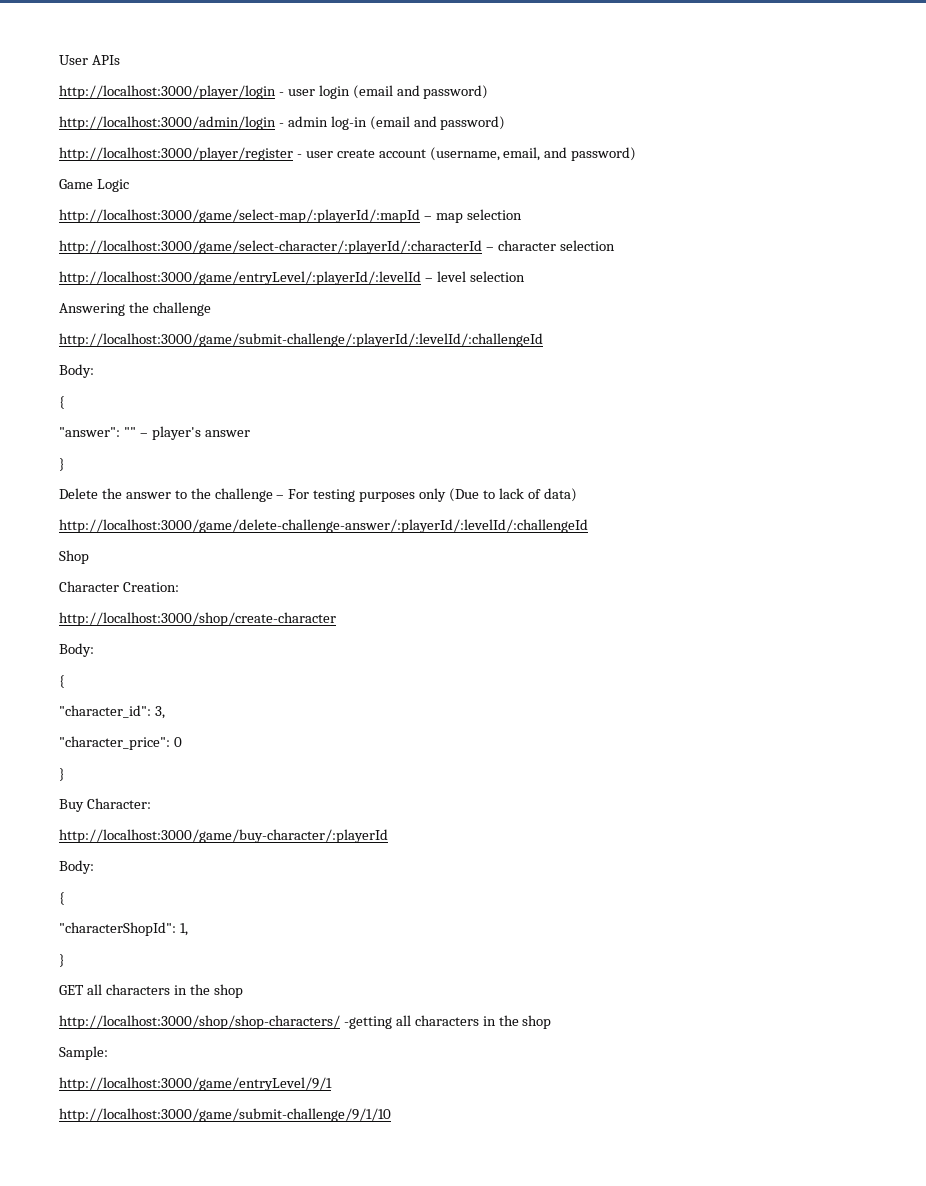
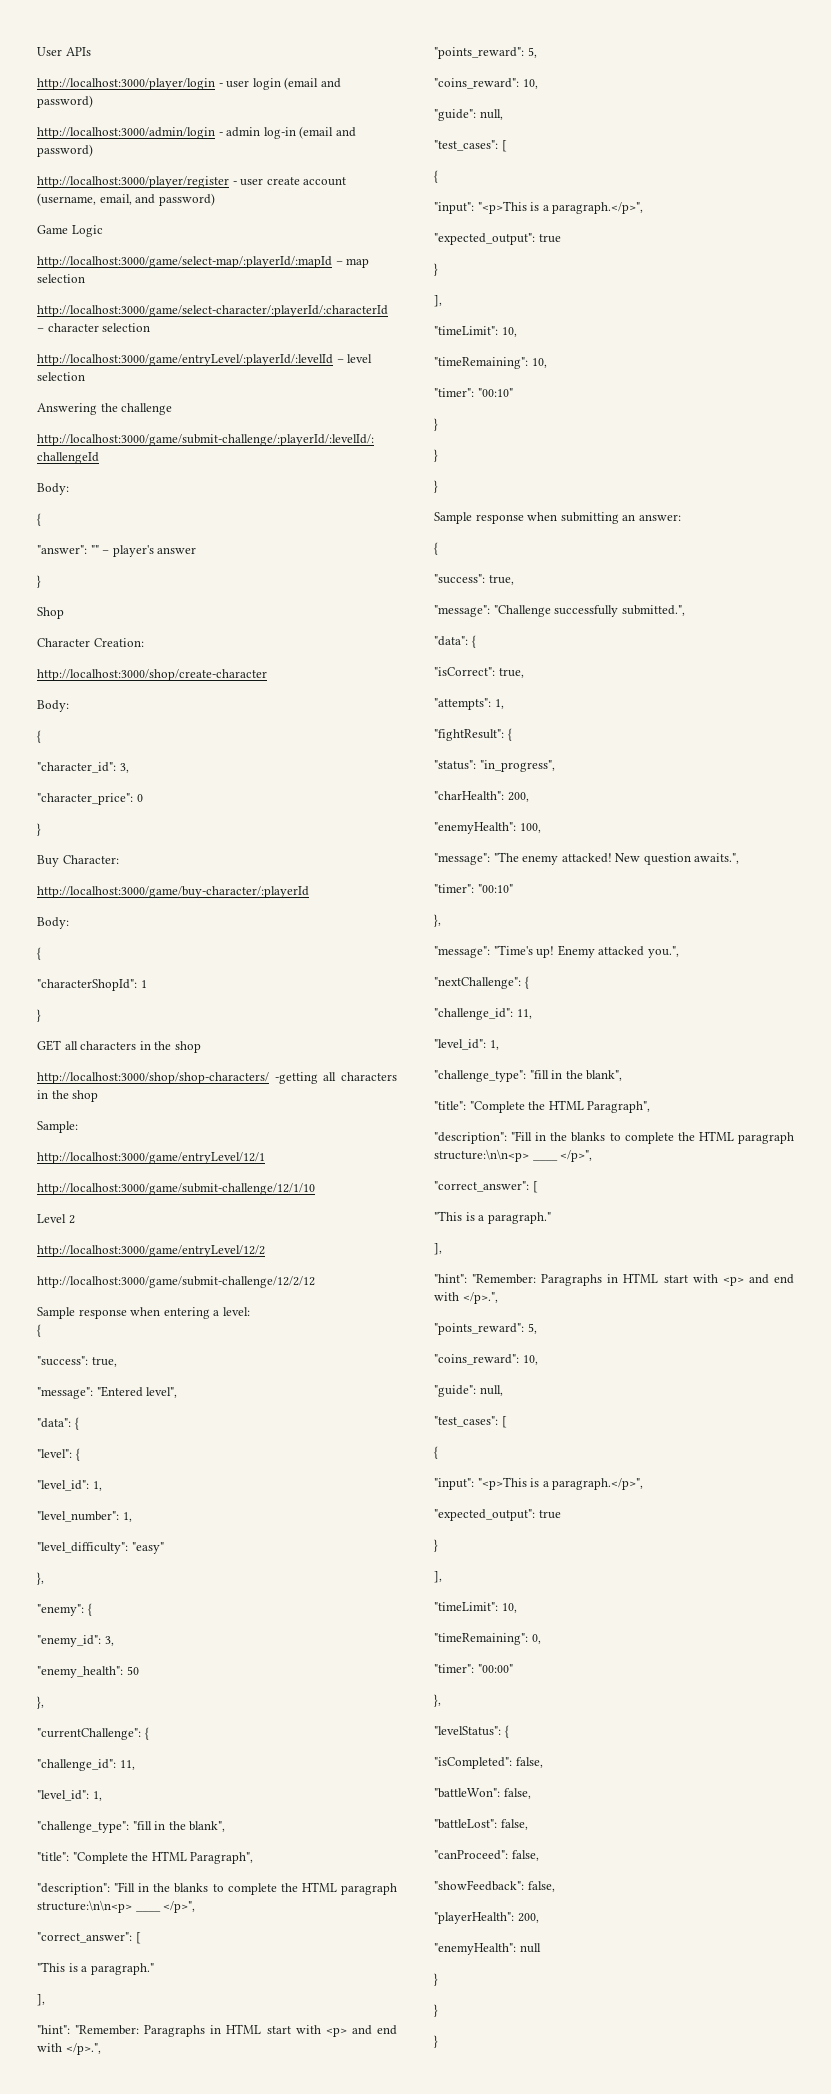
[59,488,577,502] [59,519,588,533] // Delete the answer to the challenge – For testing purposes only (Due to lack of data) // http://localhost:3000/game/delete-challenge-answer/:playerId/:levelId/:challengeId -> (41, 581) none
[179,923,188,936] 1, -> [140,980,147,988] 1
[59,1077,332,1091] [59,1108,391,1122] http://localhost:3000/game/entryLevel/9/1 // http://localhost:3000/game/submit-challenge/9/1/10 -> [37,1152,265,1164] [37,1183,315,1195] [37,1214,75,1224] [37,1245,265,1257] [37,1276,315,1288] [37,1307,250,1319] [37,1324,41,1337] [37,1356,117,1367] [37,1386,178,1399] [37,1417,79,1430] [37,1448,80,1461] [37,1480,102,1491] [37,1511,132,1522] [37,1542,164,1554] [37,1572,44,1585] [37,1603,92,1616] [37,1635,114,1647] [37,1666,139,1678] [37,1696,44,1709] [37,1727,149,1740] [37,1759,135,1771] [37,1790,102,1801] [37,1821,226,1833] [37,1851,254,1864] [37,1882,397,1895] [37,1900,196,1913] [37,1932,141,1944] [37,1962,154,1975] [37,1994,45,2006] [37,2024,397,2037] [37,2043,101,2055] [434,47,537,59] [434,78,538,89] [434,109,503,121] [434,140,507,152] [434,170,438,183] [434,201,644,214] [434,233,561,245] [434,263,438,276] [434,295,442,307] [434,326,517,337] [434,357,547,369] [434,388,513,397] [434,418,438,431] [434,449,438,462] [434,480,438,493] [434,512,681,524] [434,542,438,555] [434,574,514,585] [434,605,685,617] [434,635,476,648] [434,667,524,678] [434,698,504,710] [434,728,512,741] [434,760,555,772] [434,791,529,802] [434,822,541,834] [434,852,740,865] [434,884,513,893] [434,914,441,927] [434,945,679,958] [434,976,529,989] [434,1008,532,1020] [434,1039,499,1050] [434,1070,623,1082] [434,1100,651,1113] [434,1131,794,1144] [434,1149,593,1162] [434,1181,538,1193] [434,1211,551,1224] [434,1243,442,1255] [434,1273,794,1286] [434,1292,498,1304] [434,1323,537,1335] [434,1354,538,1365] [434,1385,503,1397] [434,1416,507,1428] [434,1446,438,1459] [434,1477,644,1490] [434,1509,561,1521] [434,1539,438,1552] [434,1571,442,1583] [434,1602,517,1613] [434,1633,541,1645] [434,1664,513,1673] [434,1694,441,1707] [434,1725,509,1738] [434,1757,543,1769] [434,1788,531,1799] [434,1819,528,1830] [434,1850,539,1861] [434,1880,555,1892] [434,1912,539,1924] [434,1943,541,1955] [434,1973,438,1986] [434,2004,438,2017] [434,2035,438,2048] http://localhost:3000/game/entryLevel/12/1 // http://localhost:3000/game/submit-challenge/12/1/10 // Level 2 // http://localhost:3000/game/entryLevel/12/2 // http://localhost:3000/game/submit-challenge/12/2/12 // Sample response when entering a level: // { // "success": true, // "message": "Entered level", // "data": { // "level": { // "level_id": 1, // "level_number": 1, // "level_difficulty": "easy" // }, // "enemy": { // "enemy_id": 3, // "enemy_health": 50 // }, // "currentChallenge": { // "challenge_id": 11, // "level_id": 1, // "challenge_type": "fill in the blank", // "title": "Complete the HTML Paragraph", // "description": "Fill in the blanks to complete the HTML paragraph structure:\n\n<p> ____ </p>", // "correct_answer": [ // "This is a paragraph." // ], // "hint": "Remember: Paragraphs in HTML start with <p> and end with </p>.", // "points_reward": 5, // "coins_reward": 10, // "guide": null, // "test_cases": [ // { // "input": "<p>This is a paragraph.</p>", // "expected_output": true // } // ], // "timeLimit": 10, // "timeRemaining": 10, // "timer": "00:10" // } // } // } // Sample response when submitting an answer: // { // "success": true, // "message": "Challenge successfully submitted.", // "data": { // "isCorrect": true, // "attempts": 1, // "fightResult": { // "status": "in_progress", // "charHealth": 200, // "enemyHealth": 100, // "message": "The enemy attacked! New question awaits.", // "timer": "00:10" // }, // "message": "Time's up! Enemy attacked you.", // "nextChallenge": { // "challenge_id": 11, // "level_id": 1, // "challenge_type": "fill in the blank", // "title": "Complete the HTML Paragraph", // "description": "Fill in the blanks to complete the HTML paragraph structure:\n\n<p> ____ </p>", // "correct_answer": [ // "This is a paragraph." // ], // "hint": "Remember: Paragraphs in HTML start with <p> and end with </p>.", // "points_reward": 5, // "coins_reward": 10, // "guide": null, // "test_cases": [ // { // "input": "<p>This is a paragraph.</p>", // "expected_output": true // } // ], // "timeLimit": 10, // "timeRemaining": 0, // "timer": "00:00" // }, // "levelStatus": { // "isCompleted": false, // "battleWon": false, // "battleLost": false, // "canProceed": false, // "showFeedback": false, // "playerHealth": 200, // "enemyHealth": null // } // } // }

